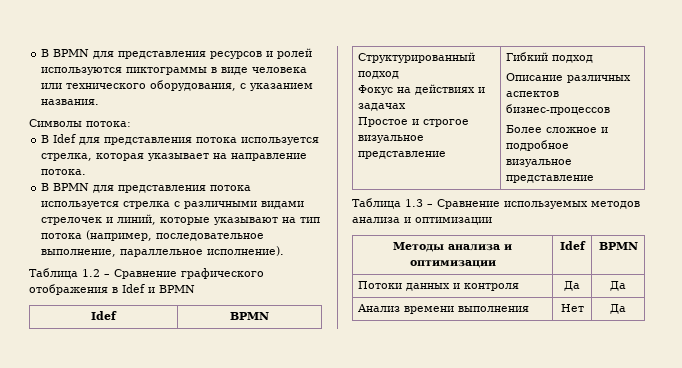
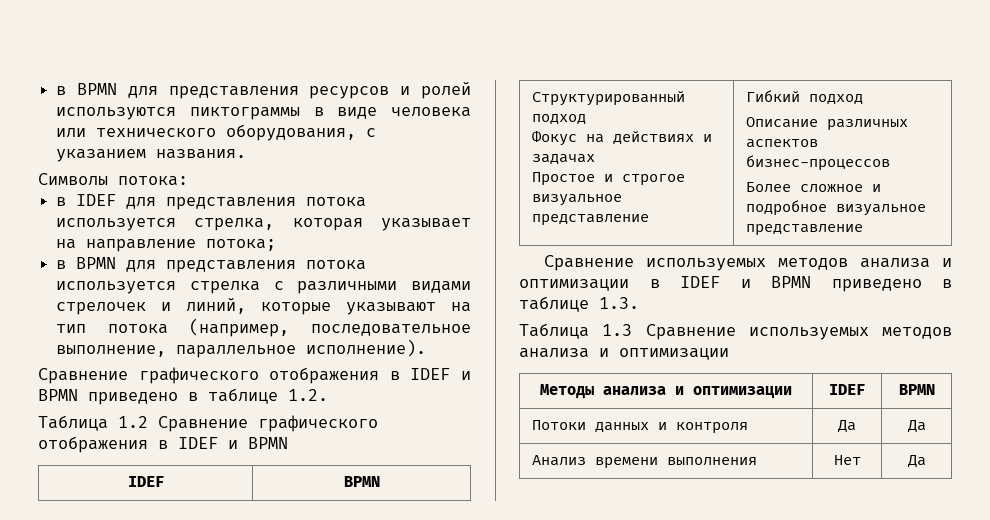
[41,49,50,57] В -> [56,86,67,95] в
[41,134,77,143] В Idef -> [56,194,117,206] в IDEF
[41,169,87,175] [41,183,50,191] потока. // В -> [206,239,277,251] [56,260,67,269] потока; // в
[29,268,264,279] [29,284,145,295] Таблица 1.2 – Сравнение графического отображения в Idef -> [38,367,472,384] [38,388,328,405] [38,415,378,432] [38,436,218,453] Сравнение графического отображения в IDEF и BPMN приведено в таблице 1.2. // Таблица 1.2 Сравнение графического отображения в IDEF
[91,311,117,320] Idef -> [127,476,164,487] IDEF
(595, 179) none -> [543,255,952,271] [519,276,952,292] [519,296,639,312] // Сравнение используемых методов анализа и оптимизации в IDEF и BPMN приведено в таблице 1.3.
[427,204,433,207] – -> (633, 330) none
[559,241,586,250] Idef -> [829,384,865,395] IDEF

